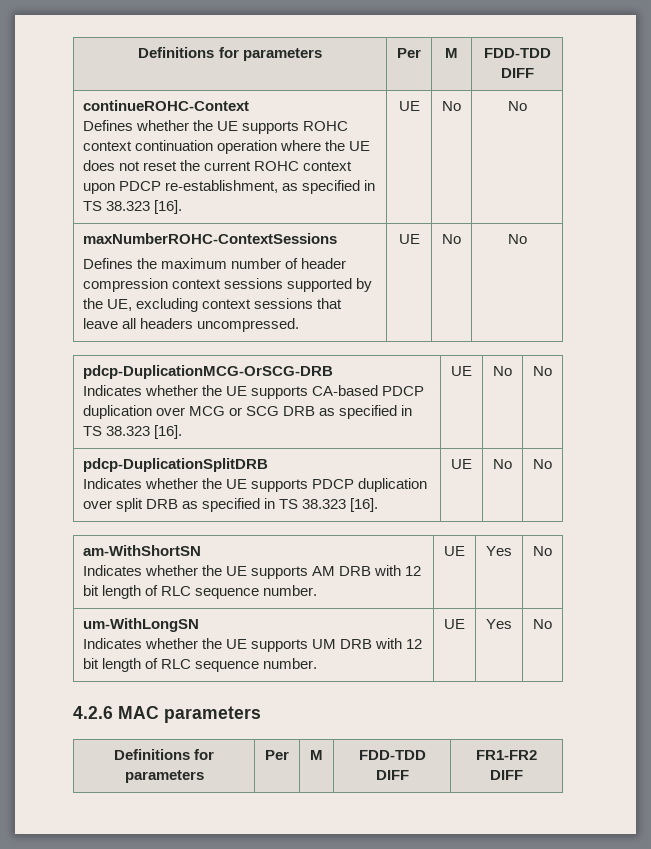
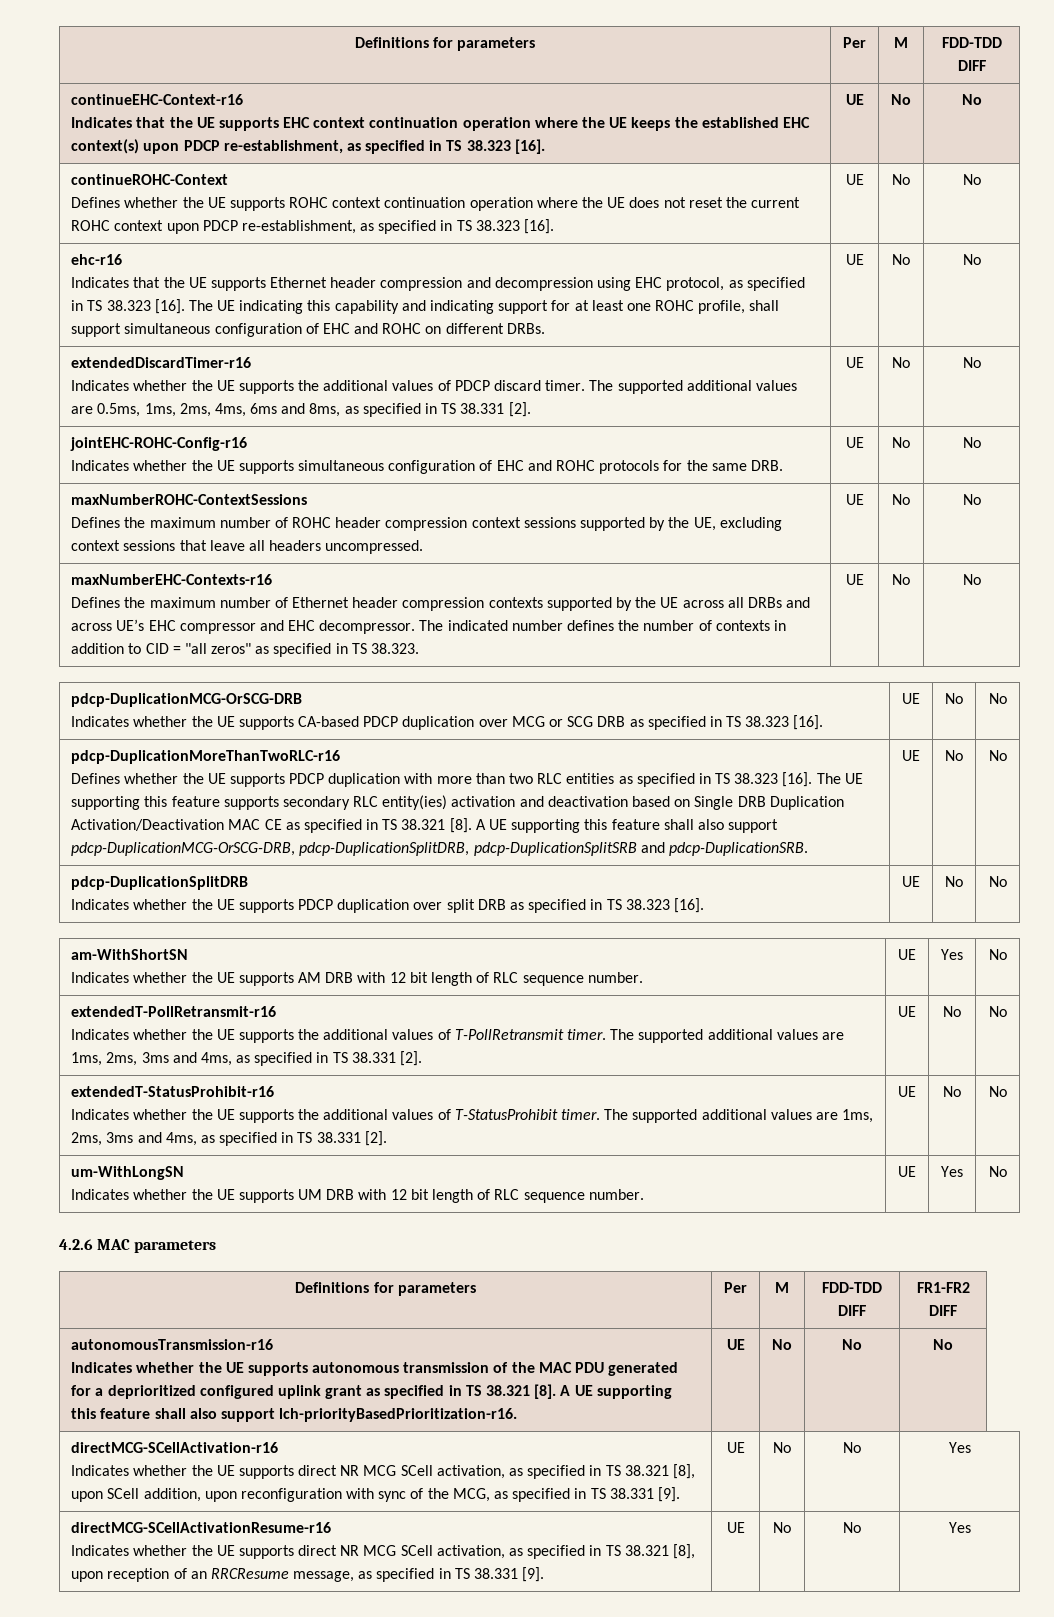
[138,47,322,61] [397,48,421,58] [445,48,458,58] [483,48,551,58] [500,68,534,78] Definitions for parameters | Per | M | FDD-TDD DIFF -> [354,37,536,51] [843,37,866,48] [894,37,908,48] [941,37,1002,48] [957,60,986,71] [71,94,244,105] [71,117,810,131] [71,139,545,154] [845,94,864,105] [891,94,911,105] [961,94,982,105] Definitions for parameters | Per | M | FDD-TDD DIFF // continueEHC-Context-r16 // Indicates that the UE supports EHC context continuation operation where the UE keeps the established EHC context(s) upon PDCP re-establishment, as specified in TS 38.323 [16]. | UE | No | No
(527, 106) none -> [71,254,123,265] [71,277,805,291] [71,299,780,314] [71,323,545,337] [845,254,864,265] [892,254,910,265] [962,254,981,265] [71,357,252,368] [71,380,797,394] [71,402,531,417] [845,357,864,368] [892,357,910,368] [962,357,981,368] [70,437,248,451] [71,460,783,474] [845,437,864,448] [892,437,910,448] [962,437,981,448] // ehc-r16 // Indicates that the UE supports Ethernet header compression and decompression using EHC protocol, as specified in TS 38.323 [16]. The UE indicating this capability and indicating support for at least one ROHC profile, shall support simultaneous configuration of EHC and ROHC on different DRBs. | UE | No | No // extendedDiscardTimer-r16 // Indicates whether the UE supports the additional values of PDCP discard timer. The supported additional values are 0.5ms, 1ms, 2ms, 4ms, 6ms and 8ms, as specified in TS 38.331 [2]. | UE | No | No // jointEHC-ROHC-Config-r16 // Indicates whether the UE supports simultaneous configuration of EHC and ROHC protocols for the same DRB. | UE | No | No
(299, 263) none -> [292,517,332,528] ROHC
(527, 239) none -> [71,574,273,585] [71,597,811,611] [71,619,786,634] [71,643,420,657] [845,574,864,585] [892,574,910,585] [962,574,981,585] // maxNumberEHC-Contexts-r16 // Defines the maximum number of Ethernet header compression contexts supported by the UE across all DRBs and across UE’s EHC compressor and EHC decompressor. The indicated number defines the number of contexts in addition to CID = "all zeros" as specified in TS 38.323. | UE | No | No
(552, 371) none -> [71,750,341,764] [71,772,863,787] [71,795,844,810] [71,818,779,833] [71,842,808,856] [902,750,920,761] [945,750,963,761] [988,750,1007,761] // pdcp-DuplicationMoreThanTwoRLC-r16 // Defines whether the UE supports PDCP duplication with more than two RLC entities as specified in TS 38.323 [16]. The UE supporting this feature supports secondary RLC entity(ies) activation and deactivation based on Single DRB Duplication Activation/Deactivation MAC CE as specified in TS 38.321 [8]. A UE supporting this feature shall also support pdcp-DuplicationMCG-OrSCG-DRB, pdcp-DuplicationSplitDRB, pdcp-DuplicationSplitSRB and pdcp-DuplicationSRB. | UE | No | No
(552, 551) none -> [71,1006,277,1017] [71,1029,844,1043] [71,1051,423,1066] [898,1006,916,1017] [943,1006,961,1017] [988,1006,1007,1017] [71,1086,275,1097] [71,1109,874,1123] [71,1131,387,1146] [898,1086,916,1097] [943,1086,961,1097] [988,1086,1007,1097] // extendedT-PollRetransmit-r16 // Indicates whether the UE supports the additional values of T-PollRetransmit timer. The supported additional values are 1ms, 2ms, 3ms and 4ms, as specified in TS 38.331 [2]. | UE | No | No // extendedT-StatusProhibit-r16 // Indicates whether the UE supports the additional values of T-StatusProhibit timer. The supported additional values are 1ms, 2ms, 3ms and 4ms, as specified in TS 38.331 [2]. | UE | No | No
(523, 775) none -> [71,1339,274,1350] [71,1362,679,1376] [71,1384,672,1399] [71,1408,518,1422] [726,1339,745,1350] [772,1339,792,1350] [842,1339,862,1350] [933,1339,953,1350] [71,1442,279,1453] [71,1464,695,1479] [71,1487,680,1502] [726,1442,745,1453] [773,1442,791,1453] [843,1442,861,1453] [948,1442,971,1453] [71,1522,332,1533] [71,1544,695,1559] [71,1567,545,1582] [726,1522,745,1533] [773,1522,791,1533] [843,1522,861,1533] [948,1522,971,1533] // autonomousTransmission-r16 // Indicates whether the UE supports autonomous transmission of the MAC PDU generated for a deprioritized configured uplink grant as specified in TS 38.321 [8]. A UE supporting this feature shall also support lch-priorityBasedPrioritization-r16. | UE | No | No | No // directMCG-SCellActivation-r16 // Indicates whether the UE supports direct NR MCG SCell activation, as specified in TS 38.321 [8], upon SCell addition, upon reconfiguration with sync of the MCG, as specified in TS 38.331 [9]. | UE | No | No | Yes // directMCG-SCellActivationResume-r16 // Indicates whether the UE supports direct NR MCG SCell activation, as specified in TS 38.321 [8], upon reception of an RRCResume message, as specified in TS 38.331 [9]. | UE | No | No | Yes

